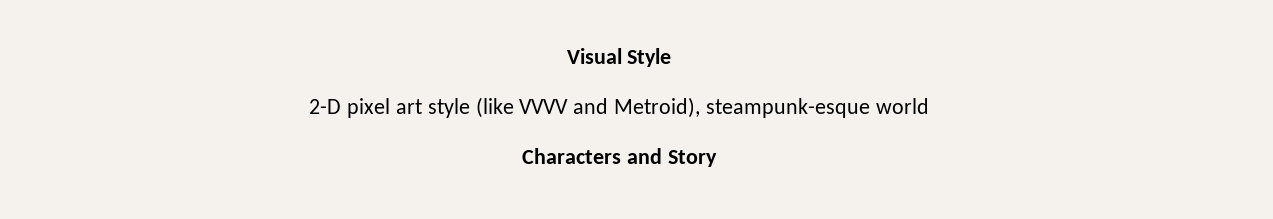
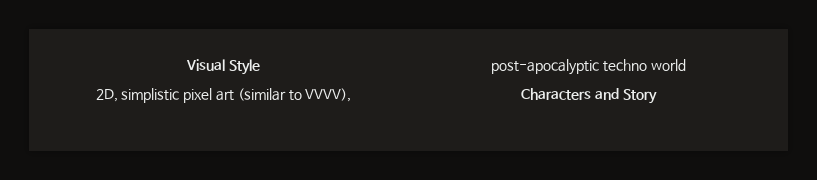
[309,97,870,118] 2-D pixel art style (like VVVV and Metroid), steampunk-esque -> [95,88,352,103] [491,59,647,75] 2D, simplistic pixel art (similar to VVVV), post-apocalyptic techno

